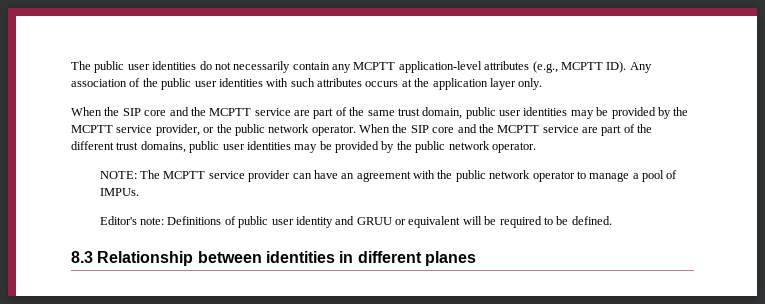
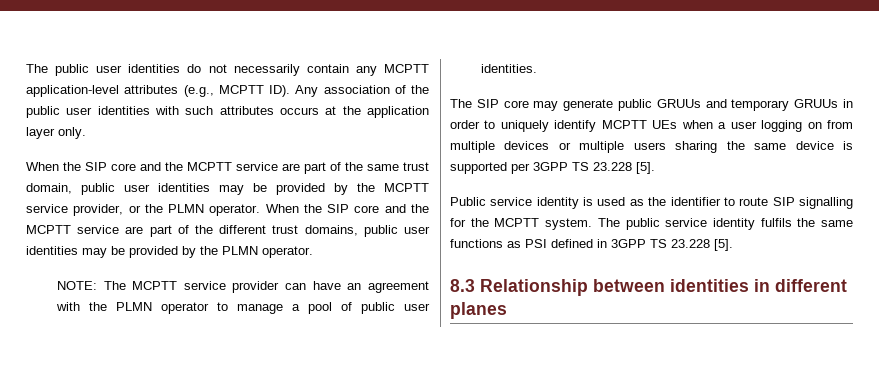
[234,124,310,136] public network -> [168,204,205,213] PLMN
[415,141,490,153] public network -> [222,246,258,255] PLMN
[455,170,531,182] public network -> [115,302,152,311] PLMN
[99,188,139,196] [99,216,612,228] IMPUs. // Editor's note: Definitions of public user identity and GRUU or equivalent will be required to be defined. -> [360,302,430,314] [480,64,537,73] [450,99,853,111] [450,120,853,132] [450,141,854,153] [450,162,655,174] [450,197,854,209] [450,218,853,230] [450,239,733,251] public user identities. // The SIP core may generate public GRUUs and temporary GRUUs in order to uniquely identify MCPTT UEs when a user logging on from multiple devices or multiple users sharing the same device is supported per 3GPP TS 23.228 [5]. // Public service identity is used as the identifier to route SIP signalling for the MCPTT system. The public service identity fulfils the same functions as PSI defined in 3GPP TS 23.228 [5].

